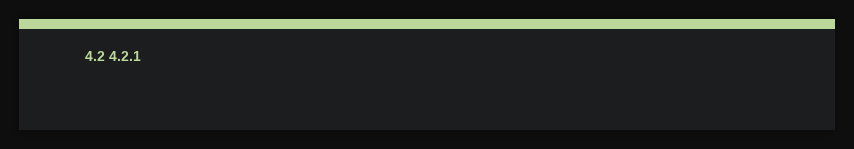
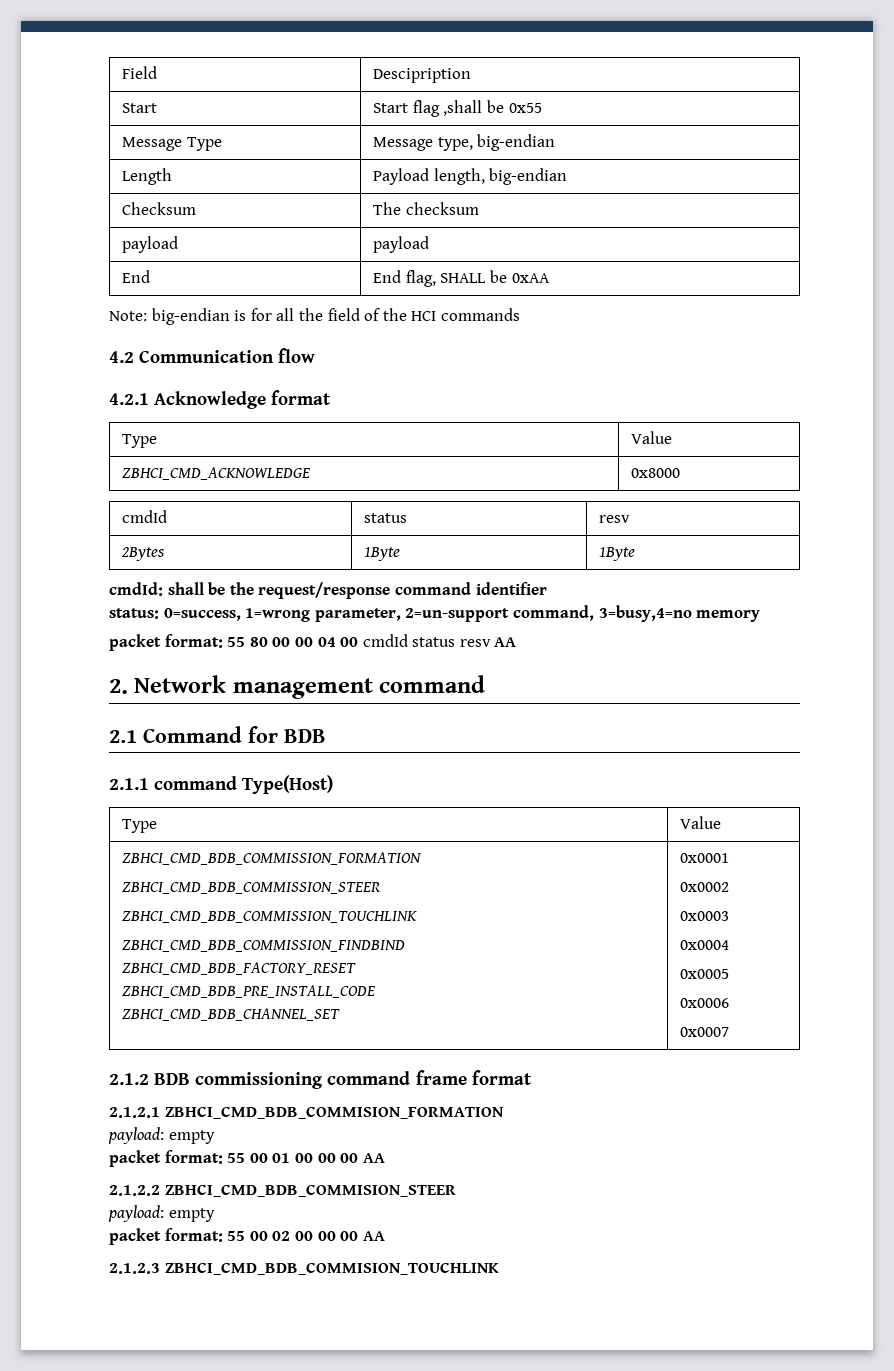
[85,51,141,61] 4.2 4.2.1 -> [122,66,158,79] [373,68,472,83] [122,103,158,113] [373,100,542,117] [122,137,222,151] [373,134,556,151] [122,168,173,185] [373,168,568,185] [122,202,197,215] [373,202,479,215] [122,236,179,253] [373,236,430,253] [122,270,151,283] [373,270,550,287] [109,308,520,325] [109,348,316,363] [109,390,332,409] [122,434,158,448] [631,431,673,444] [122,467,311,480] [631,468,681,478] [122,510,168,523] [364,513,408,523] [599,515,631,523] [121,547,166,561] [364,547,401,561] [599,547,636,561] [109,582,547,599] [109,605,761,622] [109,634,517,651] [109,675,486,699] [109,726,326,743] [109,775,334,794] [122,819,158,833] [680,816,722,829] [122,852,422,865] [122,882,382,894] [122,911,418,923] [122,940,406,952] [122,962,357,975] [122,985,376,998] [122,1008,341,1021] [680,853,730,863] [680,882,730,892] [680,911,730,921] [680,940,730,950] [680,969,730,979] [680,998,730,1008] [680,1027,730,1037] [109,1070,532,1089] [109,1106,504,1119] [108,1127,215,1144] [109,1150,385,1167] [109,1184,456,1197] [108,1205,215,1222] [109,1228,385,1245] [109,1262,499,1275] Field | Descipription // Start | Start flag ,shall be 0x55 // Message Type | Message type, big-endian // Length | Payload length, big-endian // Checksum | The checksum // payload | payload // End | End flag, SHALL be 0xAA // Note: big-endian is for all the field of the HCI commands // 4.2 Communication flow // 4.2.1 Acknowledge format // Type | Value // ZBHCI_CMD_ACKNOWLEDGE | 0x8000 // cmdId | status | resv // 2Bytes | 1Byte | 1Byte // cmdId: shall be the request/response command identifier // status: 0=success, 1=wrong parameter, 2=un-support command, 3=busy,4=no memory // packet format: 55 80 00 00 04 00 cmdId status resv AA // 2. Network management command // 2.1 Command for BDB // 2.1.1 command Type(Host) // Type | Value // ZBHCI_CMD_BDB_COMMISSION_FORMATION // ZBHCI_CMD_BDB_COMMISSION_STEER // ZBHCI_CMD_BDB_COMMISSION_TOUCHLINK // ZBHCI_CMD_BDB_COMMISSION_FINDBIND // ZBHCI_CMD_BDB_FACTORY_RESET // ZBHCI_CMD_BDB_PRE_INSTALL_CODE // ZBHCI_CMD_BDB_CHANNEL_SET | 0x0001 // 0x0002 // 0x0003 // 0x0004 // 0x0005 // 0x0006 // 0x0007 // 2.1.2 BDB commissioning command frame format // 2.1.2.1 ZBHCI_CMD_BDB_COMMISION_FORMATION // payload: empty // packet format: 55 00 01 00 00 00 AA // 2.1.2.2 ZBHCI_CMD_BDB_COMMISION_STEER // payload: empty // packet format: 55 00 02 00 00 00 AA // 2.1.2.3 ZBHCI_CMD_BDB_COMMISION_TOUCHLINK

